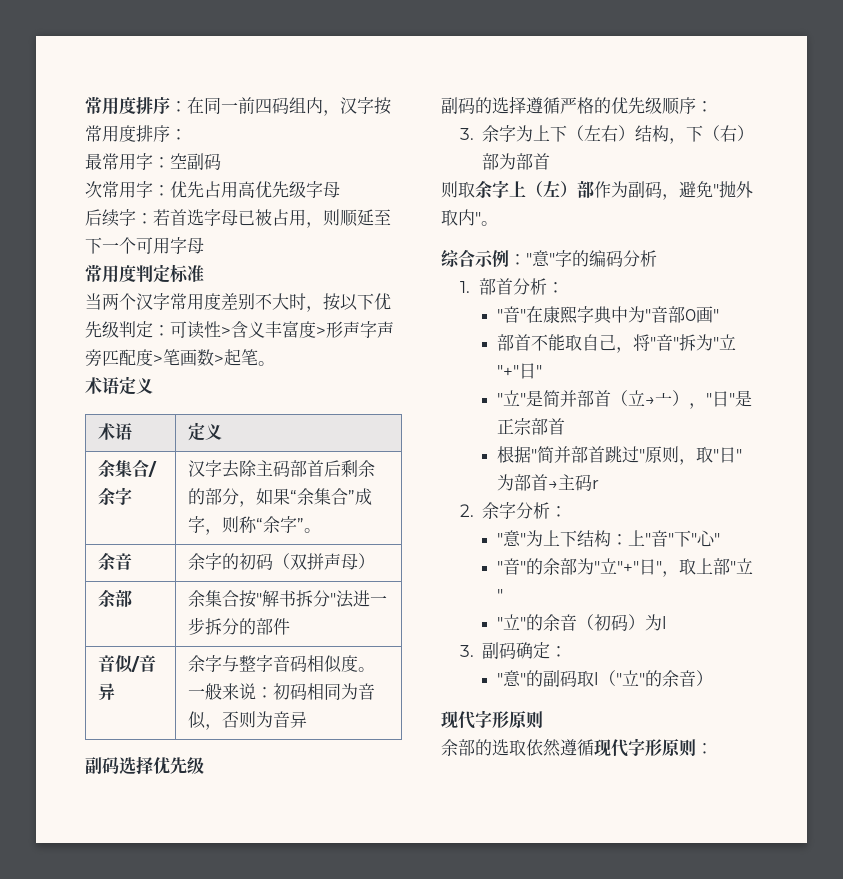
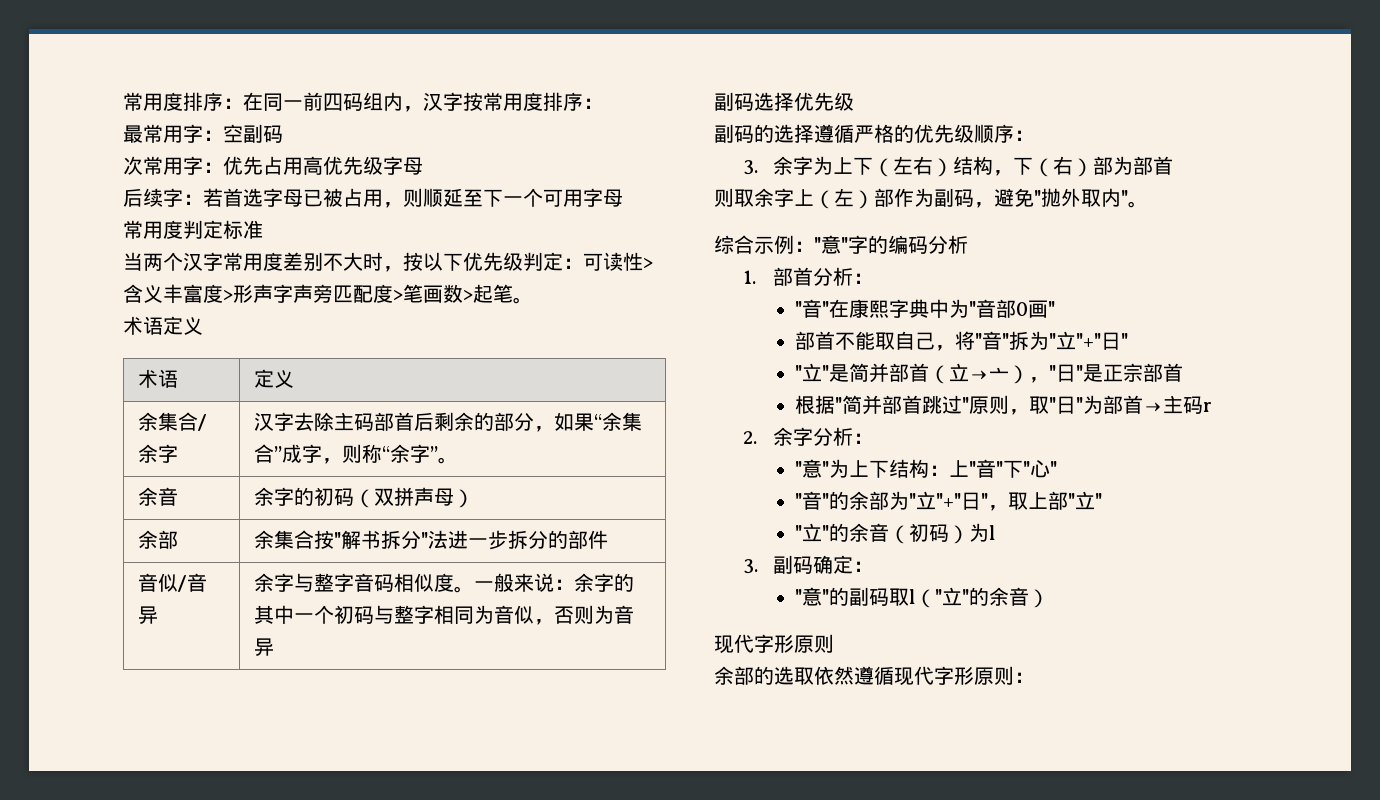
[273,683,308,700] 初码 -> [573,573,634,592] [253,605,434,624] 余字的其中一个初码与整字

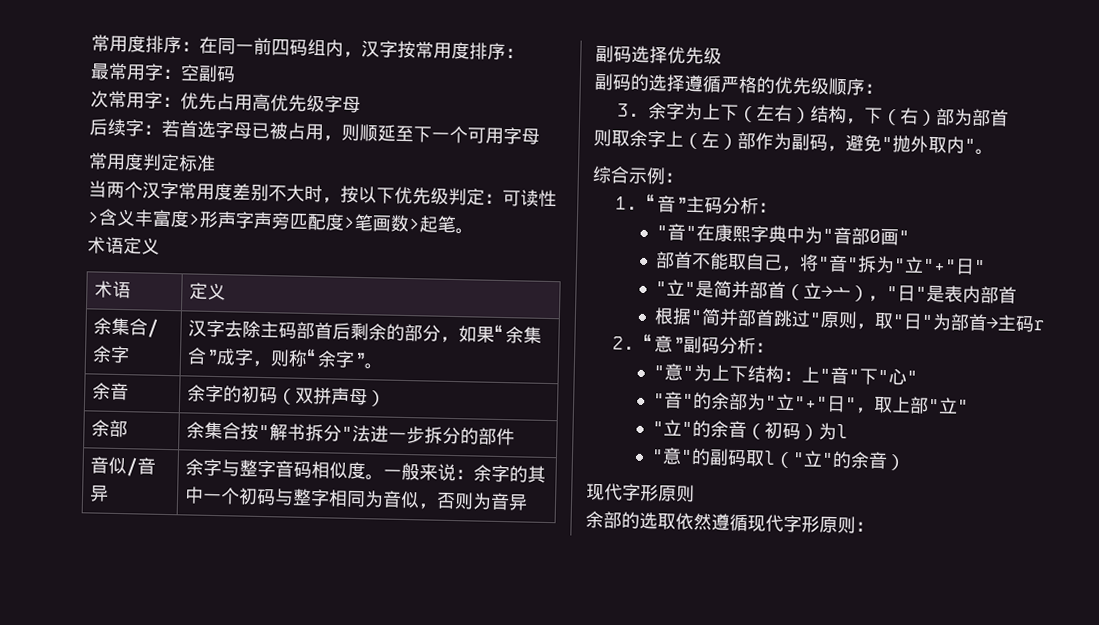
[814,235,968,254] [743,267,813,286] "意"字的编码分析 // 1.部首 -> [614,193,723,214] // 1. “音”主码
[1102,363,1143,382] 正宗 -> [944,285,982,304] 表内
[772,427,813,446] 余字 -> [642,333,720,354] “意”副码
[743,555,873,574] // 3.副码确定： -> (849, 431) none

